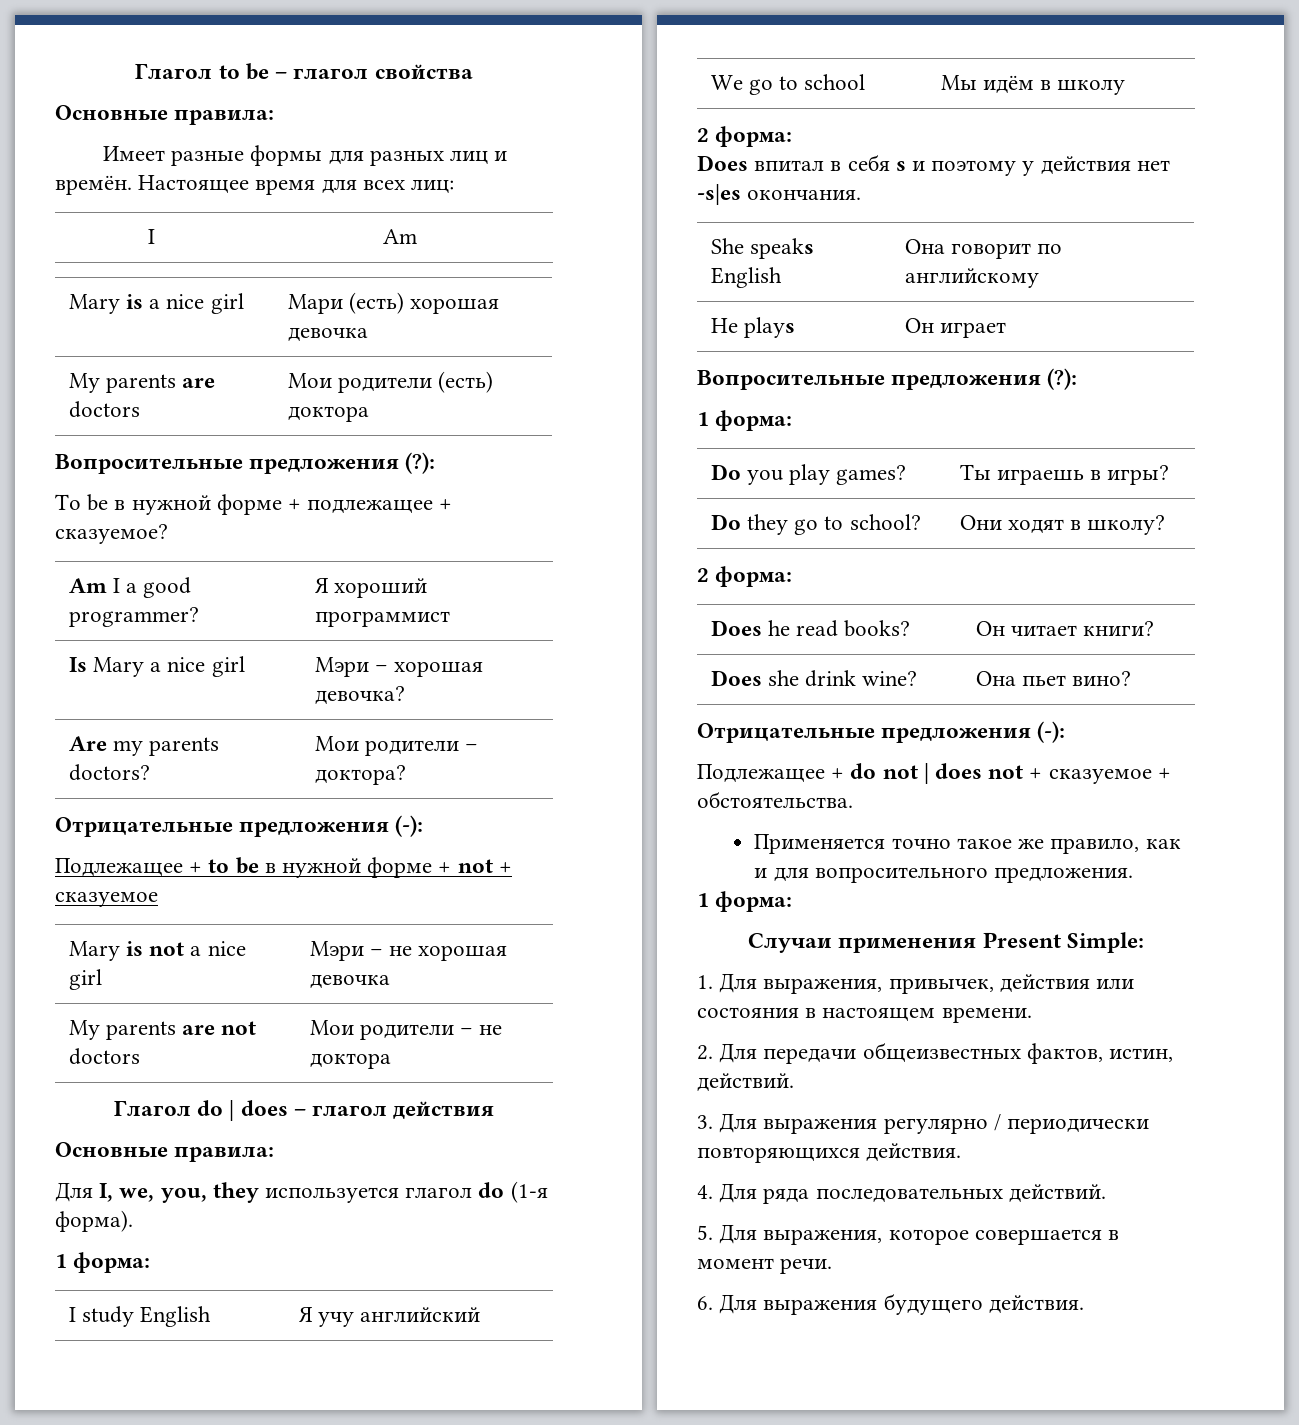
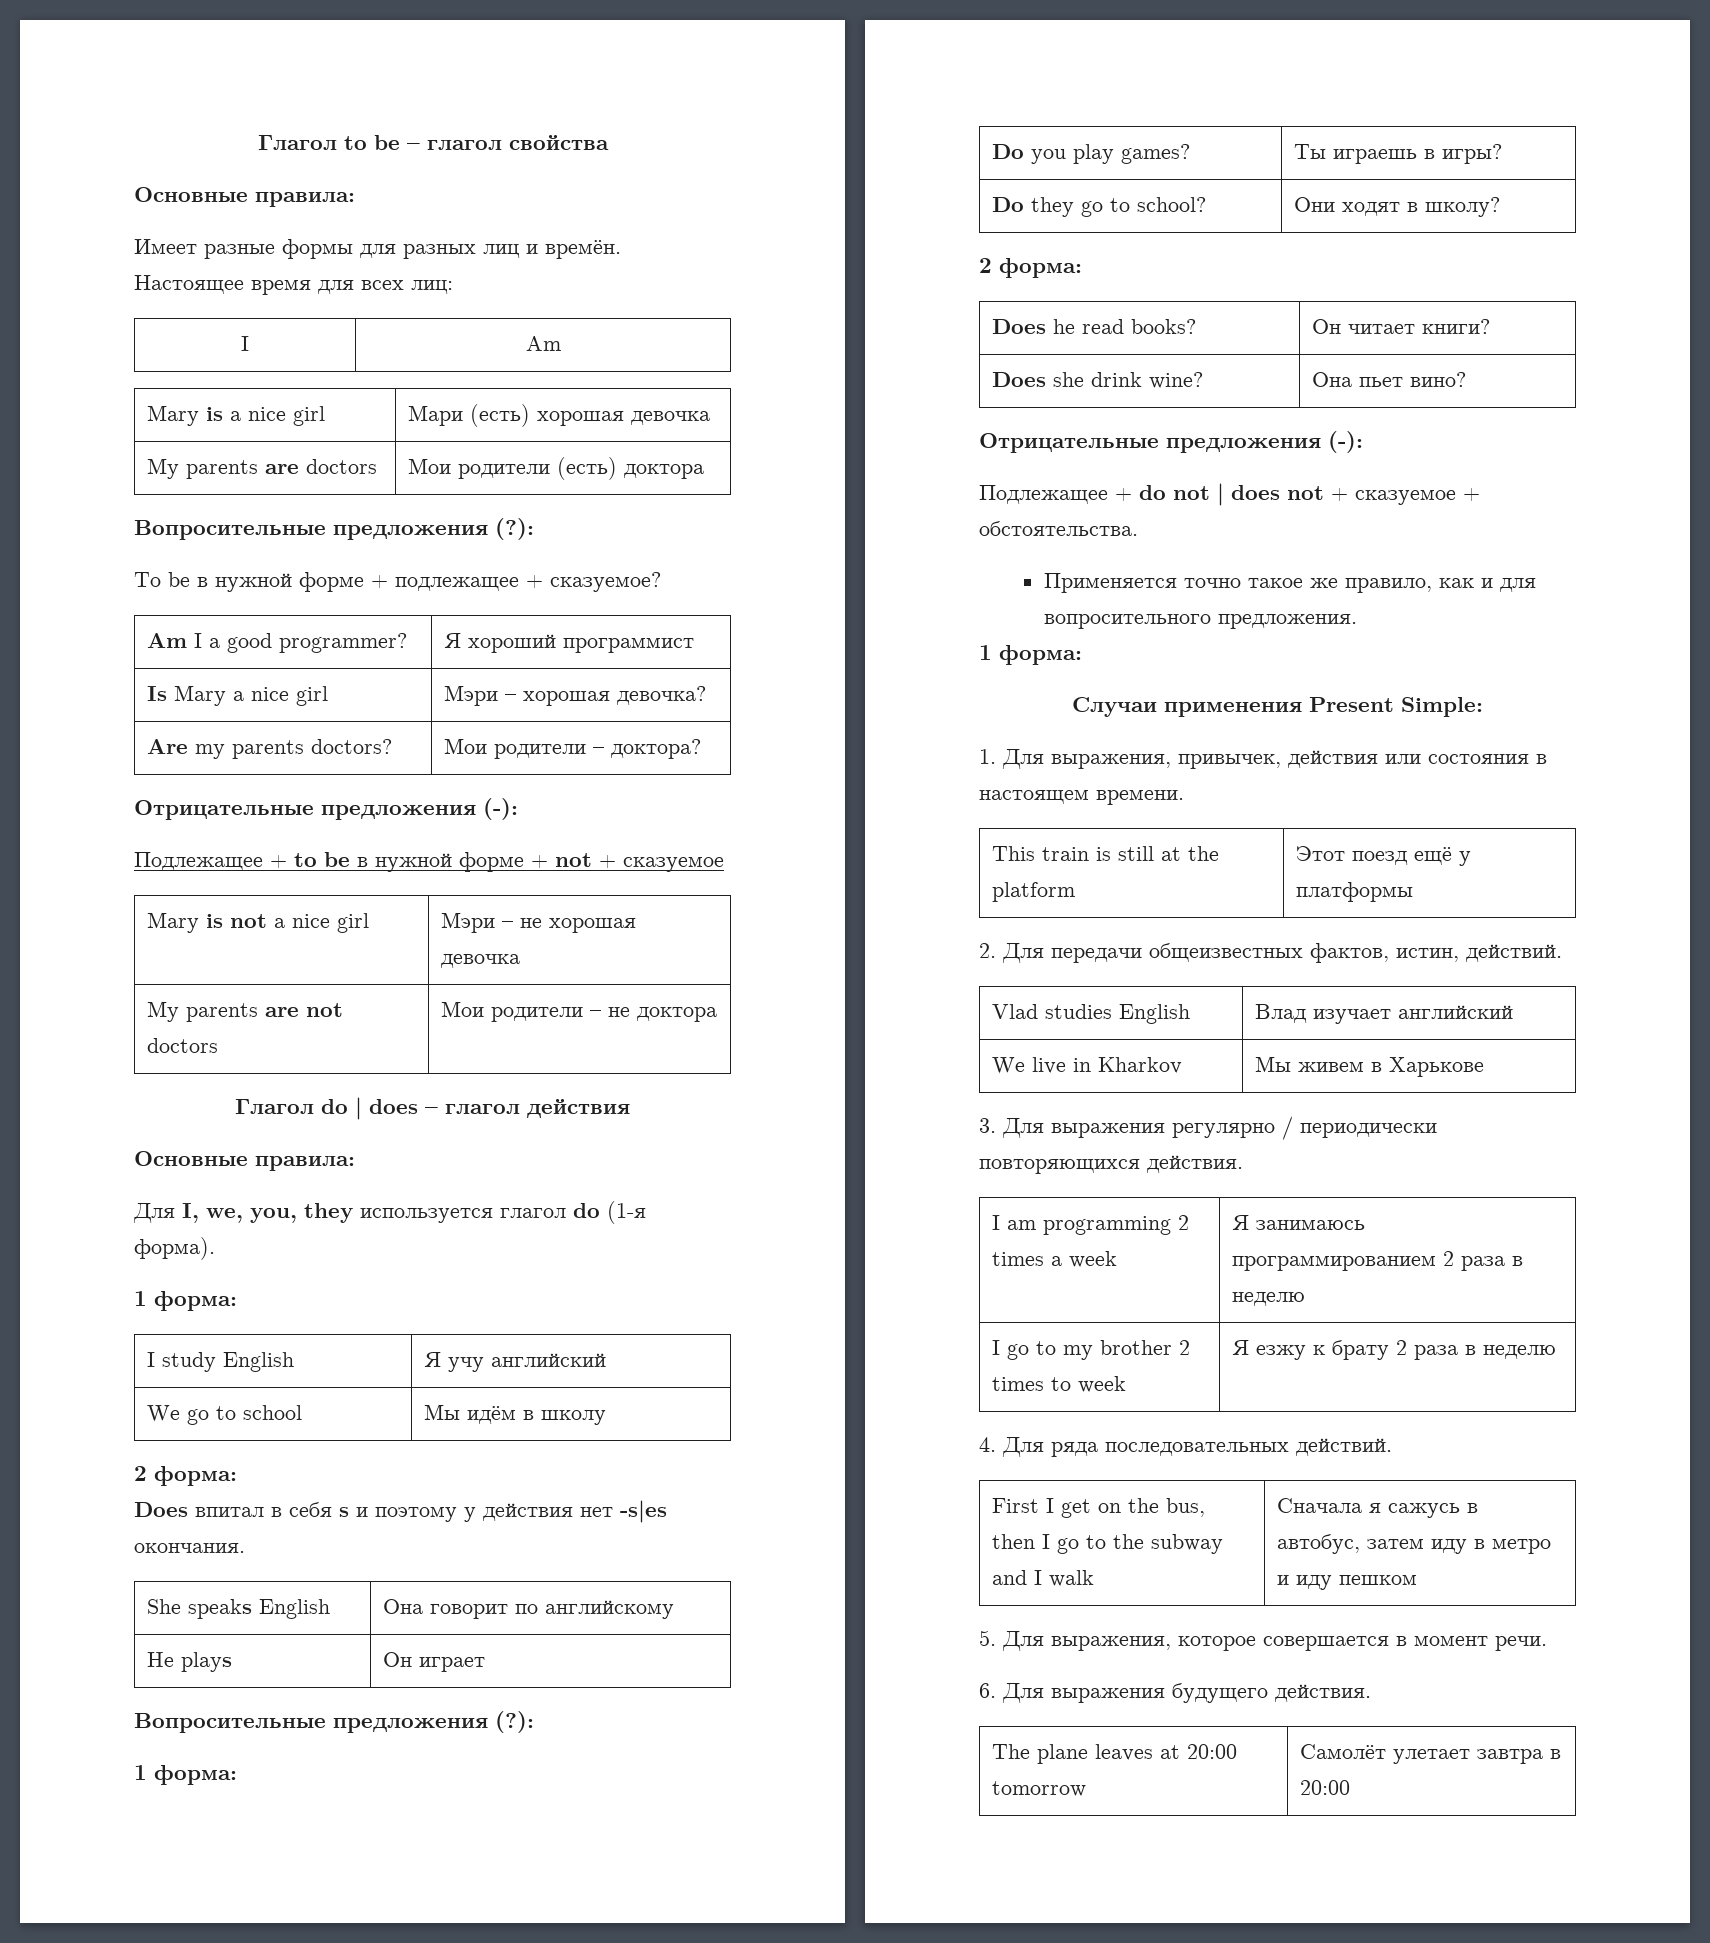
(1032, 1015) none -> [991,846,1219,861] [991,882,1075,902] [1295,846,1471,866] [1295,882,1413,902] // This train is still at the platform | Этот поезд ещё у платформы
(794, 1082) none -> [991,1004,1190,1024] [1254,1004,1513,1024] [991,1057,1182,1074] [1254,1056,1484,1077] // Vlad studies English | Влад изучает английский // We live in Kharkov | Мы живем в Харькове
(962, 1152) none -> [991,1215,1189,1235] [991,1251,1117,1268] [1231,1215,1365,1230] [1231,1251,1523,1271] [1231,1292,1305,1306] [991,1340,1190,1360] [991,1376,1126,1393] [1231,1340,1556,1360] // I am programming 2 times a week | Я занимаюсь программированием 2 раза в неделю // I go to my brother 2 times to week | Я езжу к брату 2 раза в неделю
(1106, 1193) none -> [991,1498,1205,1518] [991,1534,1223,1554] [991,1570,1094,1587] [1276,1498,1478,1518] [1276,1534,1551,1554] [1276,1575,1417,1590] // First I get on the bus, then I go to the subway and I walk | Сначала я сажусь в автобус, затем иду в метро и иду пешком
(1084, 1304) none -> [991,1744,1237,1764] [991,1781,1086,1797] [1299,1744,1561,1764] [1299,1780,1350,1795] // The plane leaves at 20:00 tomorrow | Самолёт улетает завтра в 20:00

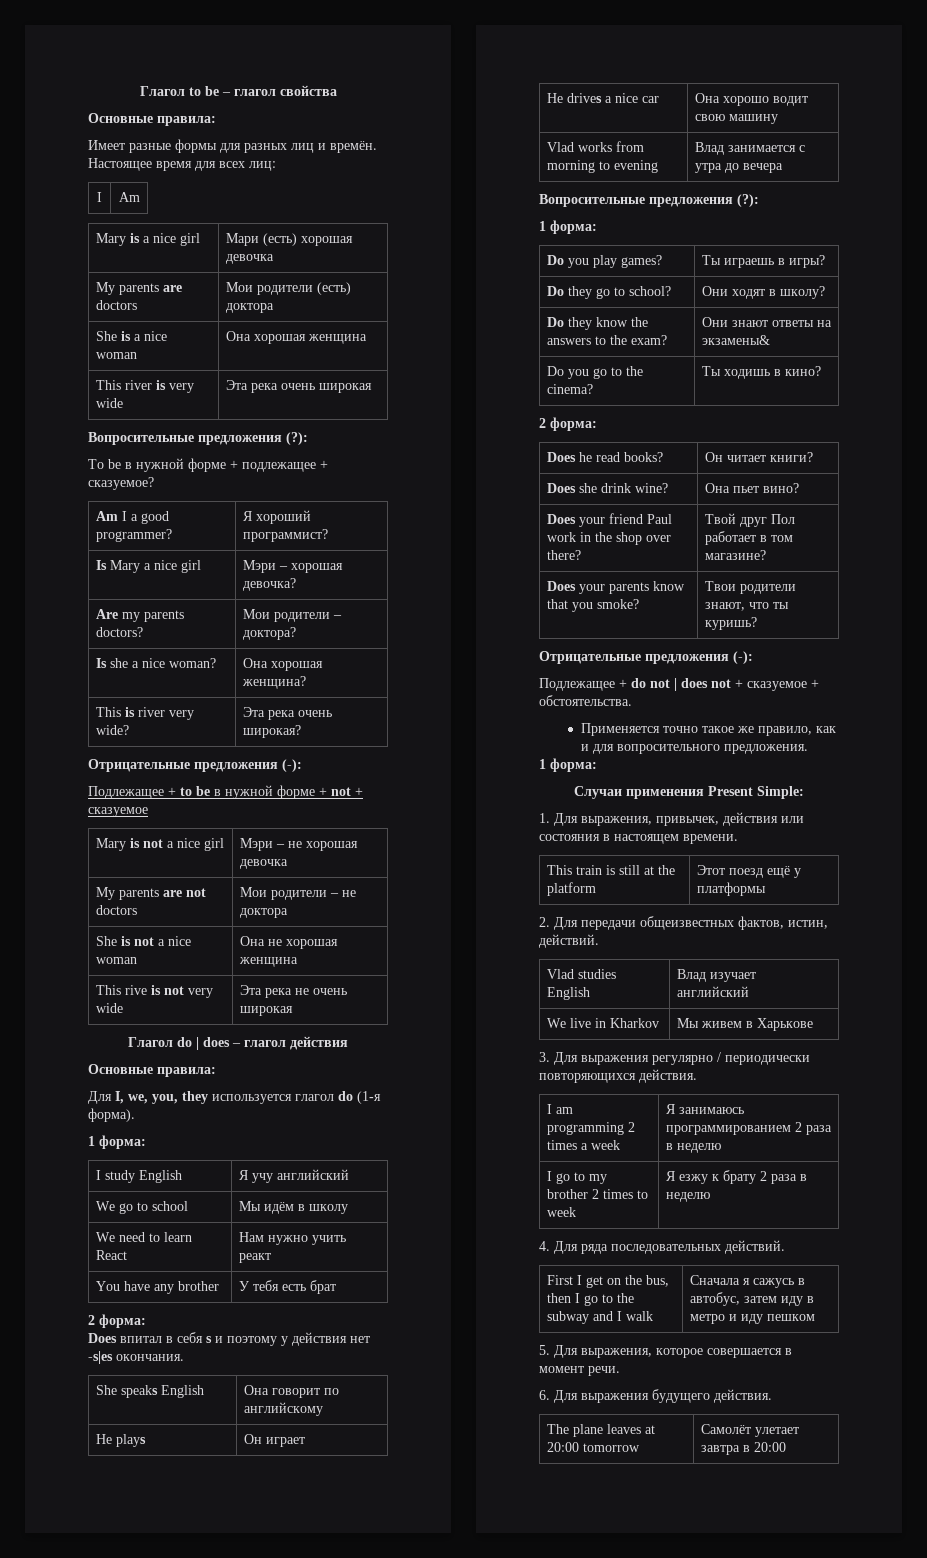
(704, 471) none -> [95,331,167,341] [95,352,137,359] [225,331,367,344] [95,380,194,393] [95,398,123,408] [225,380,372,393] // She is a nice woman | Она хорошая женщина // This river is very wide | Эта река очень широкая
[562,638,694,653] программист -> [242,529,328,542] программист?
(701, 749) none -> [95,658,216,668] [242,658,323,671] [241,676,306,689] [95,707,194,720] [95,725,129,735] [242,707,332,720] [242,725,301,738] // Is she a nice woman? | Она хорошая женщина? // This is river very wide? | Эта река очень широкая?
(717, 1014) none -> [95,936,191,946] [95,957,137,964] [239,936,338,949] [238,957,298,967] [95,985,213,998] [95,1003,123,1013] [239,985,347,998] [239,1006,293,1016] // She is not a nice woman | Она не хорошая женщина // This rive is not very wide | Эта река не очень широкая
(606, 1417) none -> [95,1232,192,1242] [95,1250,127,1260] [238,1232,346,1245] [238,1253,271,1263] [95,1281,219,1294] [238,1280,336,1294] // We need to learn React | Нам нужно учить реакт // You have any brother | У тебя есть брат
(485, 1664) none -> [546,93,659,103] [694,93,808,106] [694,114,778,124] [546,141,644,152] [546,160,658,173] [694,142,805,155] [694,163,783,173] // He drives a nice car | Она хорошо водит свою машину // Vlad works from morning to evening | Влад занимается с утра до вечера
(1500, 207) none -> [546,317,648,330] [546,335,667,345] [701,317,832,327] [701,335,770,345] [546,366,643,379] [546,384,593,394] [701,366,821,379] // Do they know the answers to the exam? | Они знают ответы на экзамены& // Do you go to the cinema? | Ты ходишь в кино?
(1466, 379) none -> [546,513,672,527] [546,532,671,545] [546,550,581,560] [704,513,795,527] [704,531,793,545] [704,550,766,560] [546,581,685,594] [546,599,639,612] [704,581,796,594] [704,602,789,611] [704,617,757,630] // Does your friend Paul work in the shop over there? | Твой друг Пол работает в том магазине? // Does your parents know that you smoke? | Твои родители знают, что ты куришь?

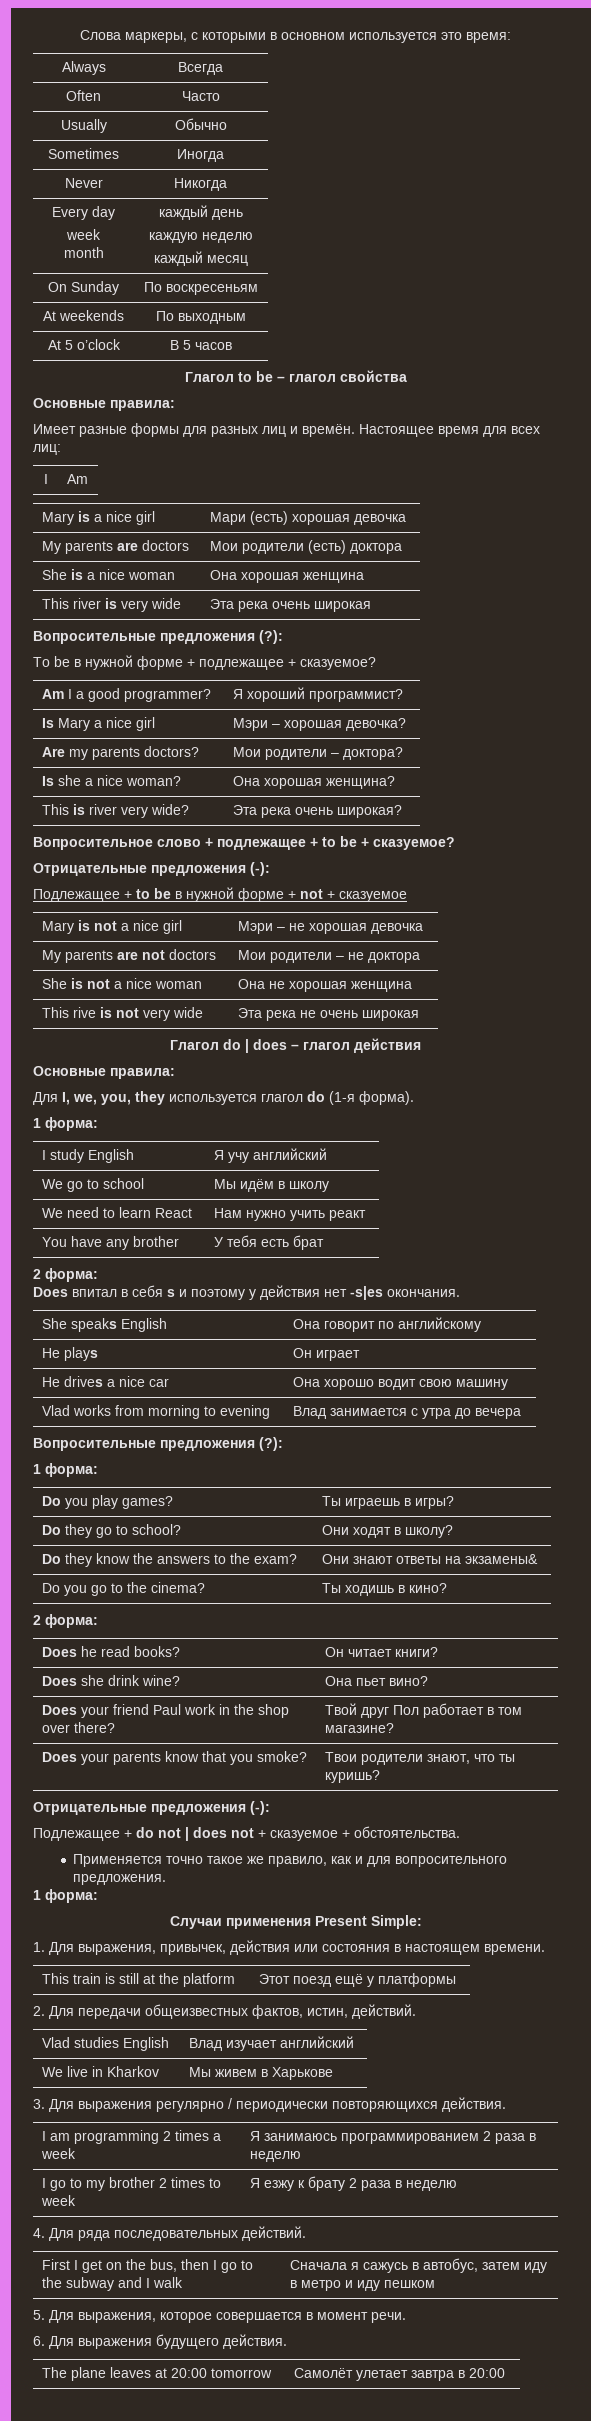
(139, 91) none -> [80,30,511,43] [61,61,106,75] [178,62,223,75] [66,90,101,101] [181,91,220,101] [60,119,107,133] [174,118,227,130] [48,148,119,159] [177,149,224,162] [64,178,103,188] [174,178,227,191] [52,206,115,220] [66,229,101,240] [63,247,104,258] [158,205,243,220] [148,232,253,243] [153,251,248,266] [48,281,119,295] [143,282,258,295] [43,310,124,321] [155,311,246,324] [47,339,121,350] [169,340,232,350] Слова маркеры, с которыми в основном используется это время: // Always | Всегда // Often | Часто // Usually | Обычно // Sometimes | Иногда // Never | Никогда // Every day // week // month | каждый день // каждую неделю // каждый месяц // On Sunday | По воскресеньям // At weekends | По выходным // At 5 o’clock | В 5 часов //
(301, 731) none -> [33,836,455,850] // Вопросительное слово + подлежащее + to be + сказуемое?

